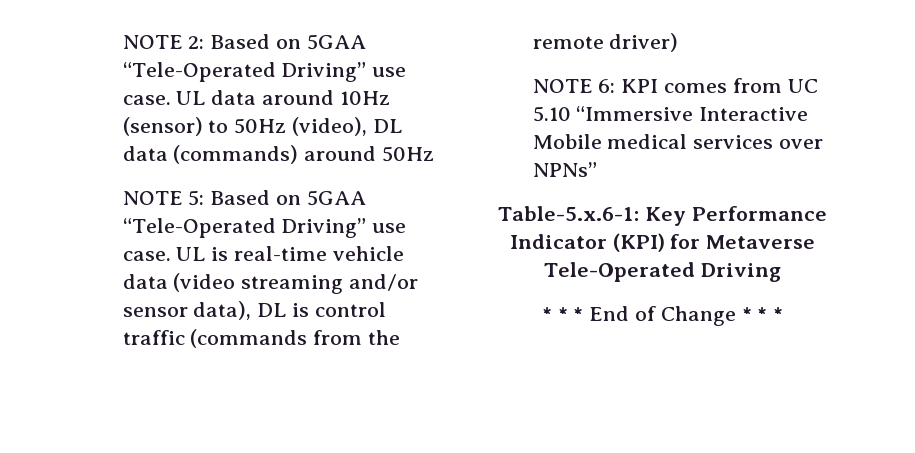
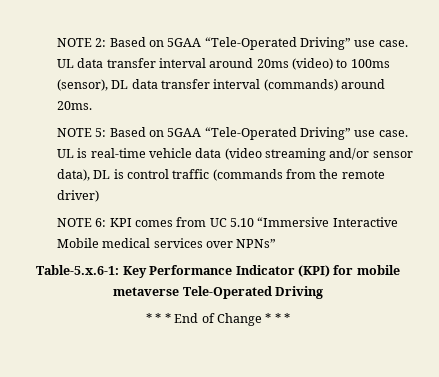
[262,90,390,105] [122,117,402,136] [122,146,168,161] around 10Hz (sensor) to 50Hz (video), DL data -> [106,58,390,70] [56,79,261,91] transfer interval around 20ms (video) to 100ms (sensor), DL data transfer interval
[382,146,435,162] 50Hz -> [56,101,92,110] 20ms.
[706,235,816,249] Metaverse -> [356,265,400,275] [113,287,180,296] mobile metaverse

